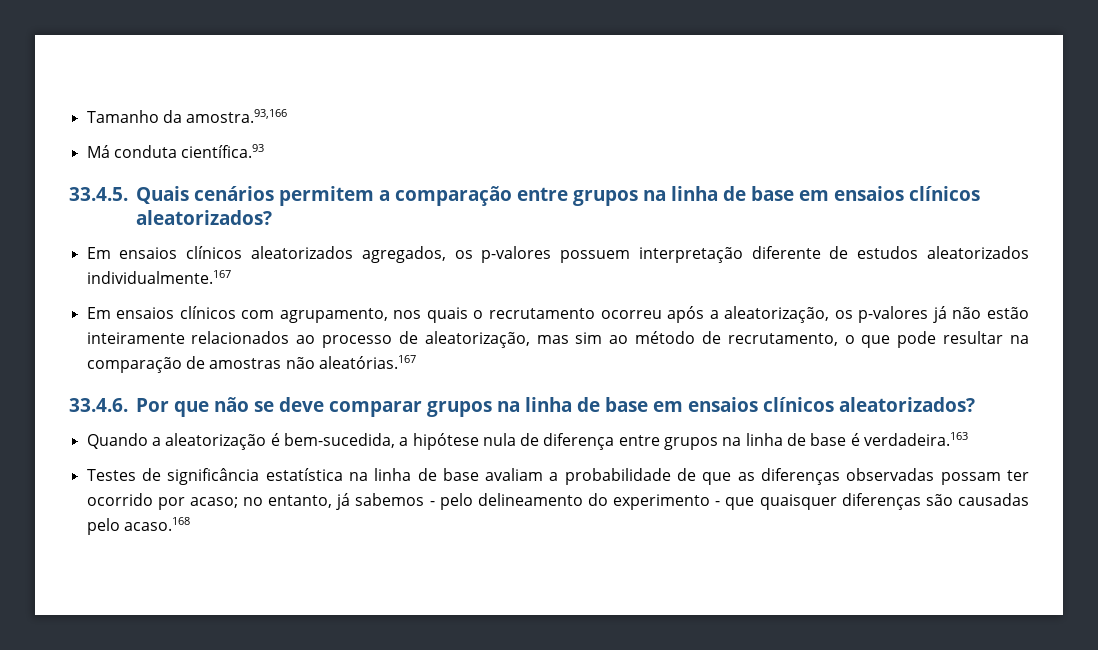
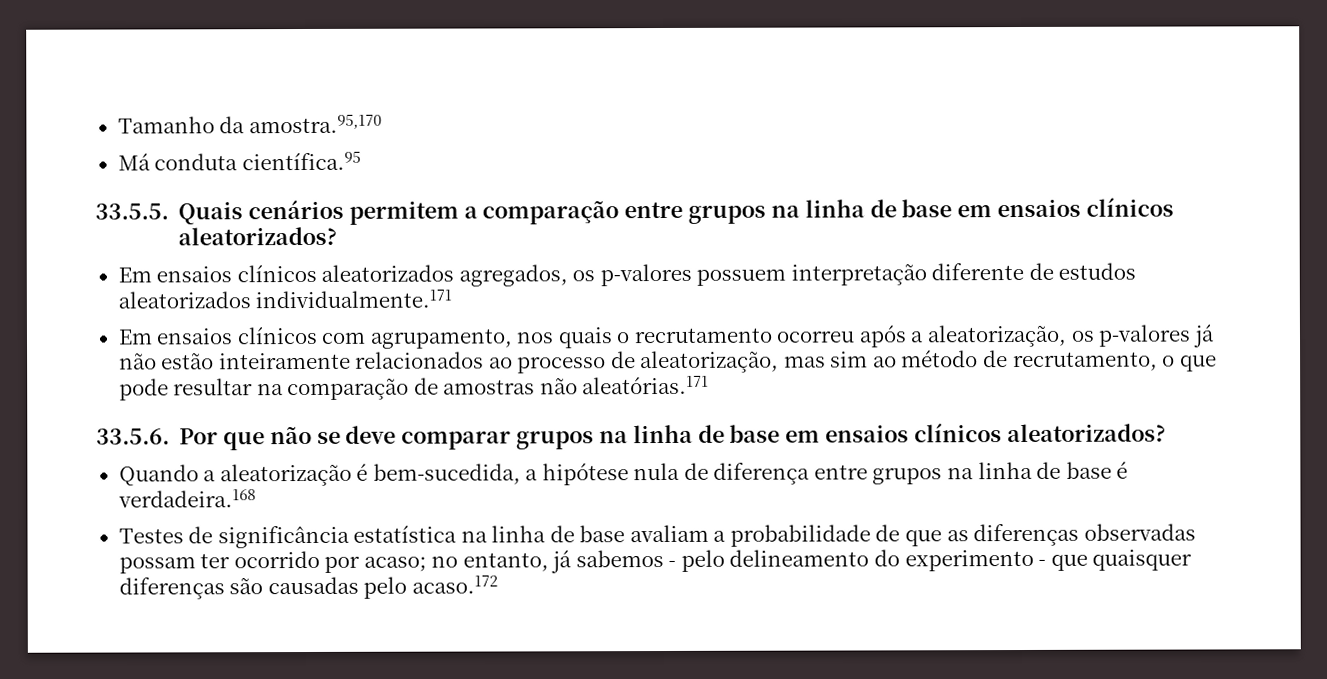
[186,109,288,123] amostra.93,166 -> [248,114,382,134] amostra.95,170
[181,144,265,158] [69,187,128,201] científica.93 // 33.4.5. -> [241,151,361,171] [95,203,169,220] científica.95 // 33.5.5.
[86,270,231,284] individualmente.167 -> [255,289,453,309] individualmente.171
[318,355,416,369] [69,398,128,412] aleatórias.167 // 33.4.6. -> [582,375,710,395] [96,428,170,445] aleatórias.171 // 33.5.6.
[864,432,969,446] verdadeira.163 -> [117,489,256,508] verdadeira.168
[123,517,190,531] acaso.168 -> [411,575,498,594] acaso.172

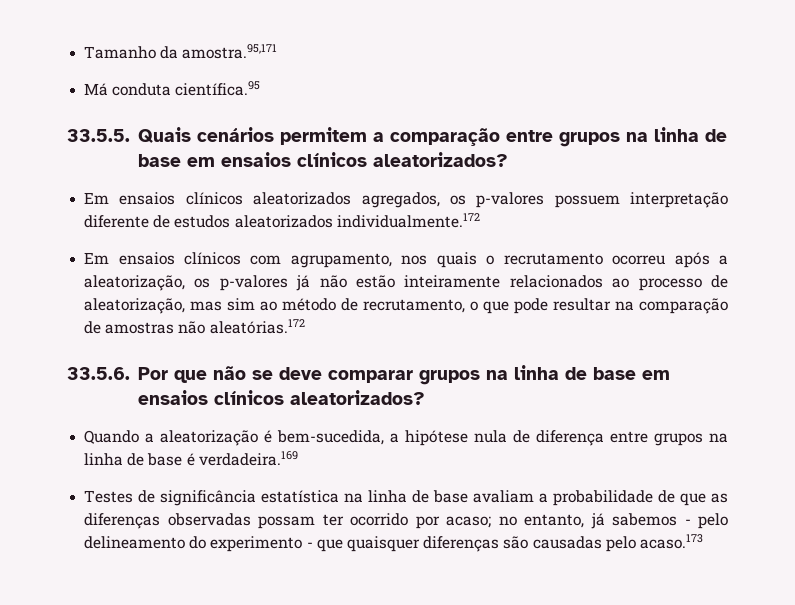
[248,114,382,134] amostra.95,170 -> [182,44,278,59] amostra.95,171
[255,289,453,309] individualmente.171 -> [336,213,480,228] individualmente.172
[582,375,710,395] aleatórias.171 -> [209,319,305,334] aleatórias.172
[117,489,256,508] verdadeira.168 -> [198,451,298,466] verdadeira.169
[411,575,498,594] acaso.172 -> [639,534,703,549] acaso.173

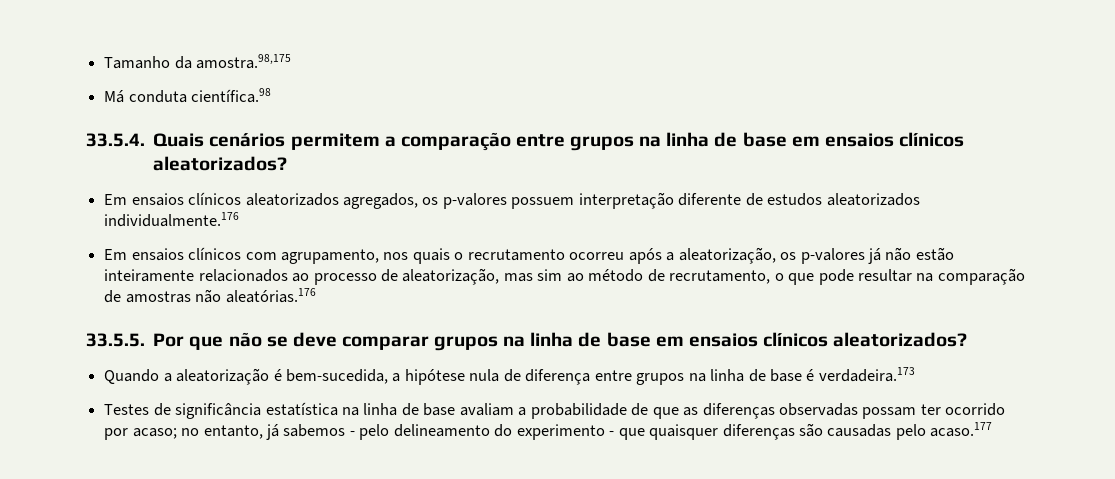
[182,44,278,59] amostra.95,171 -> [196,54,292,69] amostra.98,175
[175,81,261,96] [67,129,130,142] científica.95 // 33.5.5. -> [191,88,272,103] [86,133,145,147] científica.98 // 33.5.4.
[336,213,480,228] individualmente.172 -> [104,212,240,227] individualmente.176
[209,319,305,334] [67,367,130,380] aleatórias.172 // 33.5.6. -> [225,288,316,303] [86,333,145,347] aleatórias.176 // 33.5.5.
[198,451,298,466] verdadeira.169 -> [818,367,915,382] verdadeira.173
[639,534,703,549] acaso.173 -> [930,422,993,437] acaso.177

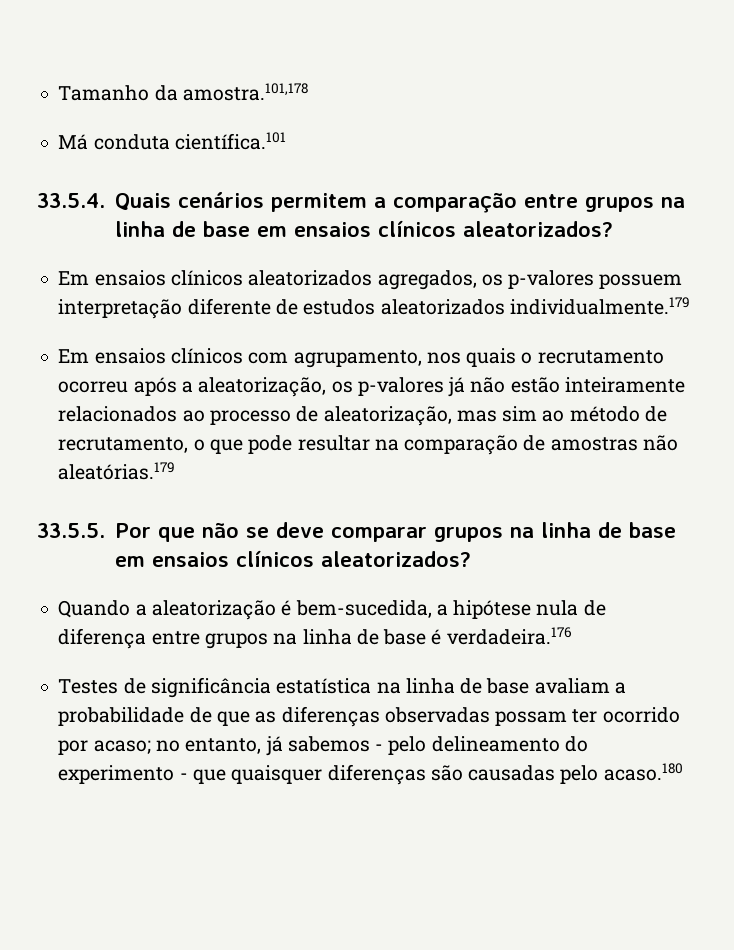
[196,54,292,69] amostra.98,175 -> [182,83,308,101] amostra.101,178
[191,88,272,103] científica.98 -> [174,132,286,150] científica.101
[104,212,240,227] individualmente.176 -> [509,297,690,315] individualmente.179
[225,288,316,303] aleatórias.176 -> [58,462,176,480] aleatórias.179
[818,367,915,382] verdadeira.173 -> [446,627,572,645] verdadeira.176
[930,422,993,437] acaso.177 -> [603,763,683,781] acaso.180

